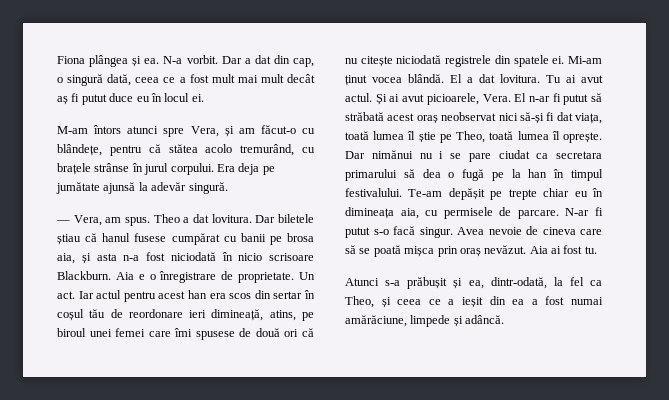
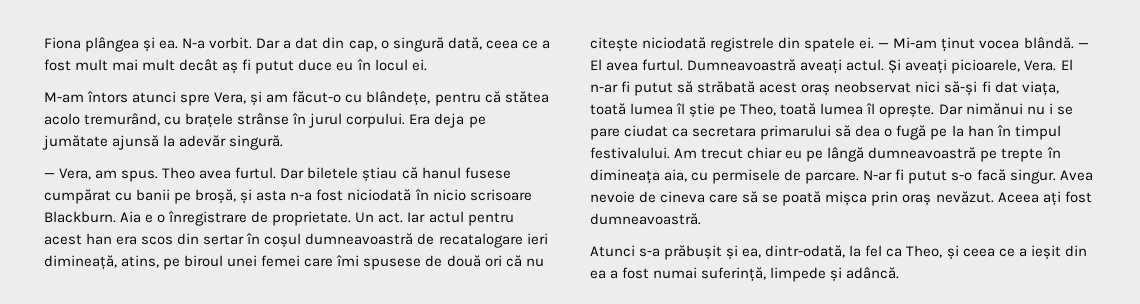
[183,214,252,223] a dat lovitura. -> [199,167,277,179] avea furtul.
[287,233,314,242] [57,253,75,264] brosa aia, -> [195,189,237,204] broșă,
[89,309,183,318] tău de reordonare -> [305,233,523,248] dumneavoastră de recatalogare
(565, 60) none -> [878,43,890,48] —
[450,74,603,83] [345,93,425,105] El a dat lovitura. Tu ai avut actul. Și ai avut -> [1077,43,1089,48] [590,59,948,74] — El avea furtul. Dumneavoastră aveați actul. Și aveați
[408,188,588,200] Te-am depășit pe trepte chiar eu -> [674,147,1044,162] Am trecut chiar eu pe lângă dumneavoastră pe trepte
[529,245,597,254] Aia ai fost tu. -> [997,191,1092,206] [590,213,701,225] Aceea ați fost dumneavoastră.
[345,315,407,327] amărăciune, -> [701,267,767,282] suferință,

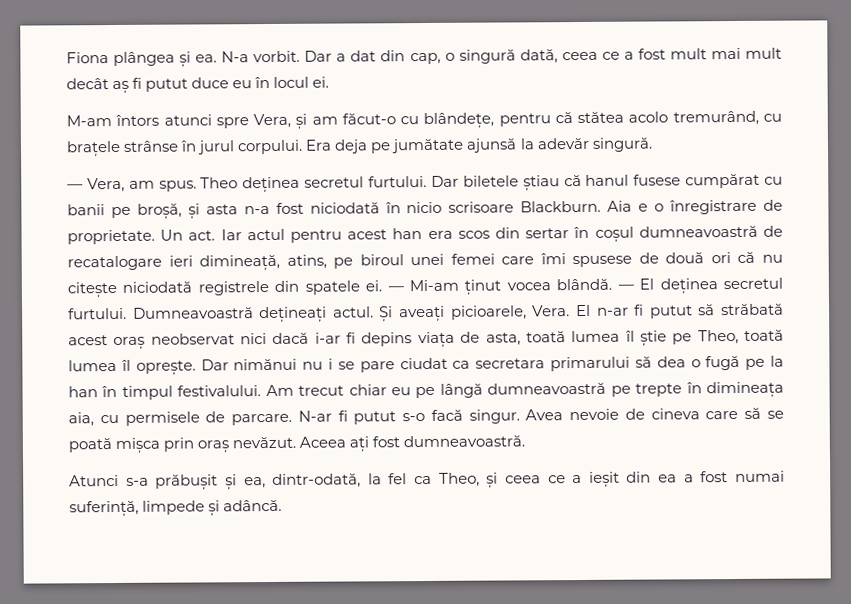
[199,167,277,179] avea furtul. -> [242,175,428,193] deținea secretul furtului.
[606,59,843,74] avea furtul. Dumneavoastră aveați -> [659,277,784,294] [68,306,328,323] deținea secretul furtului. Dumneavoastră dețineați
[944,81,1059,96] să-și fi dat viața, -> [272,331,521,348] dacă i-ar fi depins viața de asta,

